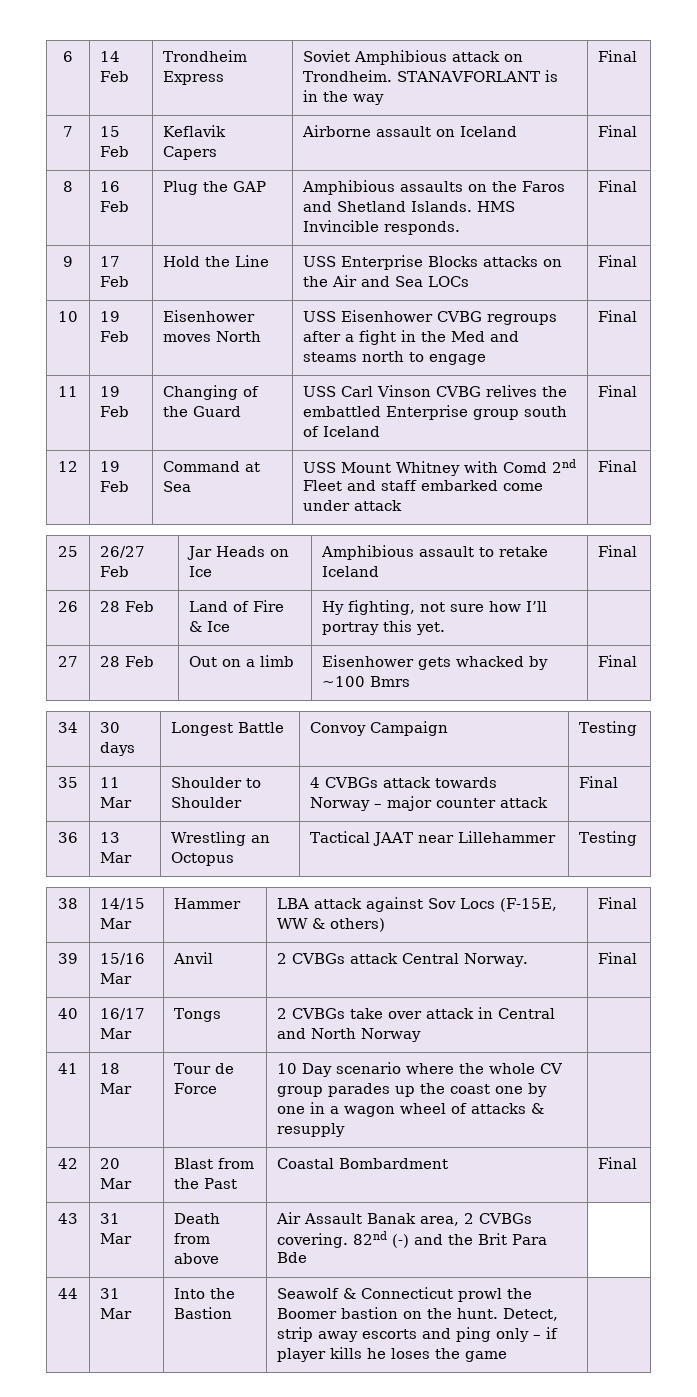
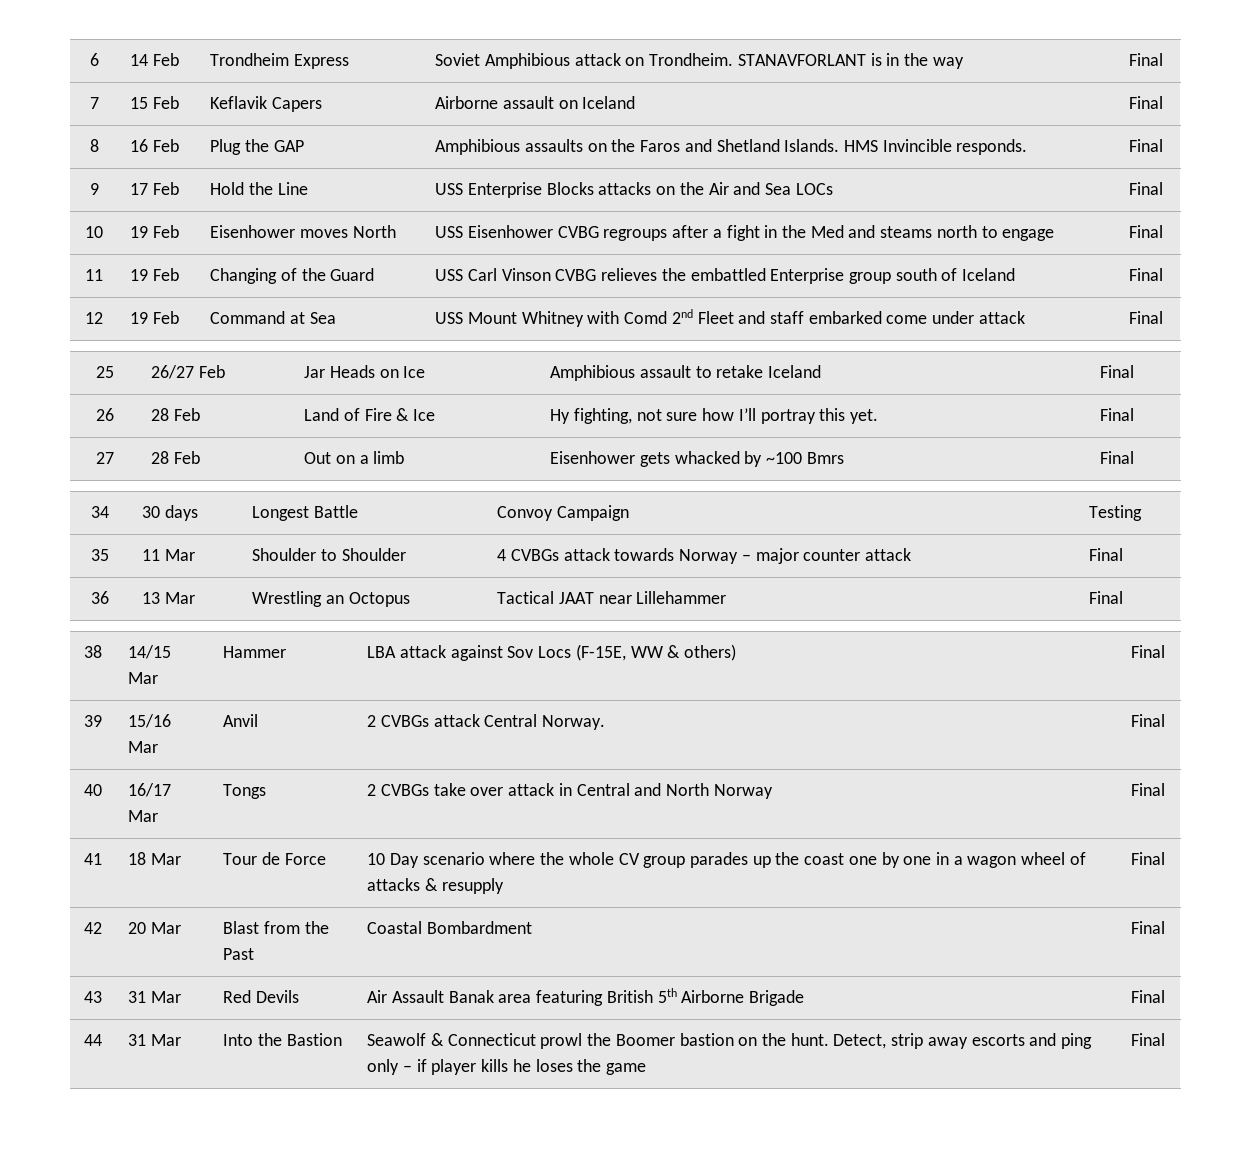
[486,385,538,397] relives -> [601,268,658,281] relieves
(446, 628) none -> [1100,408,1135,421] Final
[579,831,638,846] Testing -> [1089,591,1124,604] Final
(422, 1035) none -> [1131,783,1166,796] Final
(346, 1130) none -> [1131,852,1166,865] Final
[174,1213,221,1224] [174,1233,211,1244] [174,1253,220,1264] Death from above -> [223,990,299,1003] Red Devils
[420,1213,533,1226] [277,1231,548,1248] [277,1252,308,1263] area, 2 CVBGs covering. 82nd (-) and the Brit Para Bde | -> [498,988,804,1006] [1131,990,1166,1003] area featuring British 5th Airborne Brigade | Final
(508, 1356) none -> [1131,1033,1166,1046] Final

